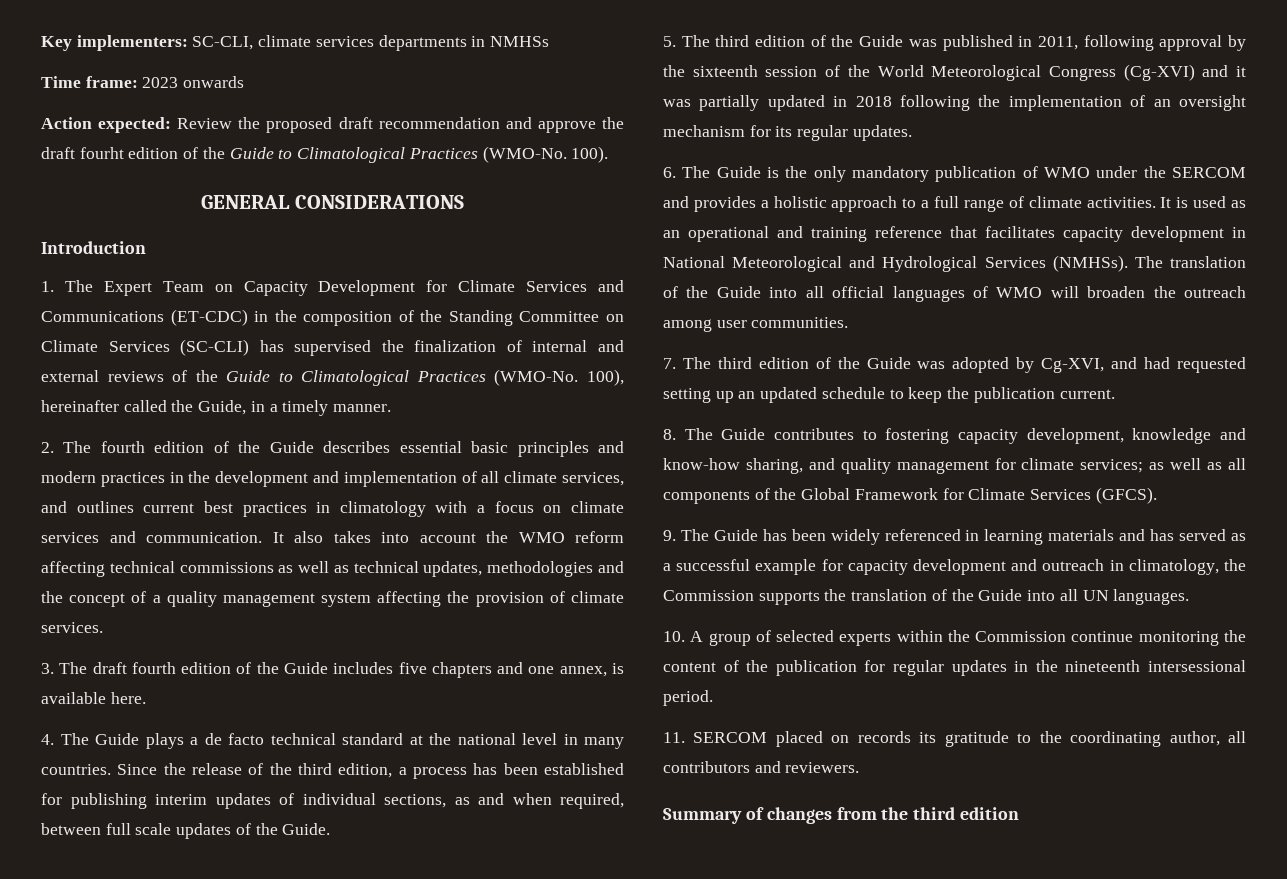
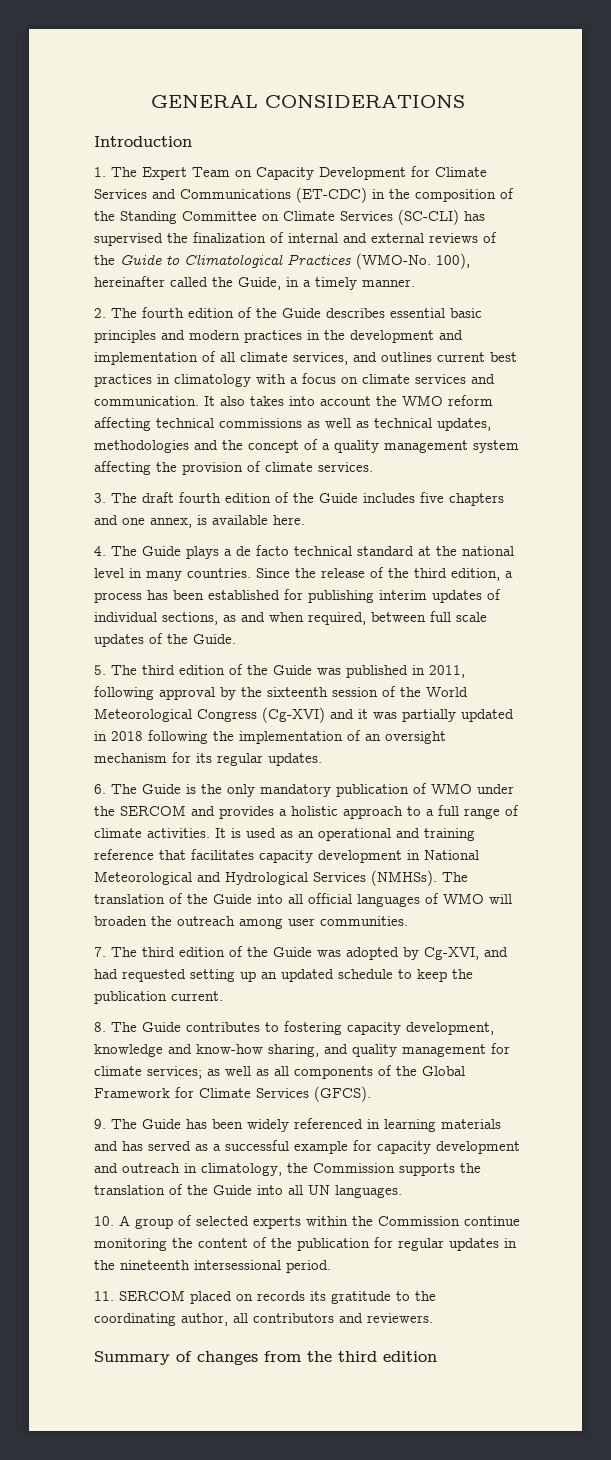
[41,35,550,51] [41,76,245,88] [41,117,624,133] [41,146,609,163] Key implementers: SC-CLI, climate services departments in NMHSs // Time frame: 2023 onwards // Action expected: Review the proposed draft recommendation and approve the draft fourht edition of the Guide to Climatological Practices (WMO-No. 100). // -> (150, 101) none

